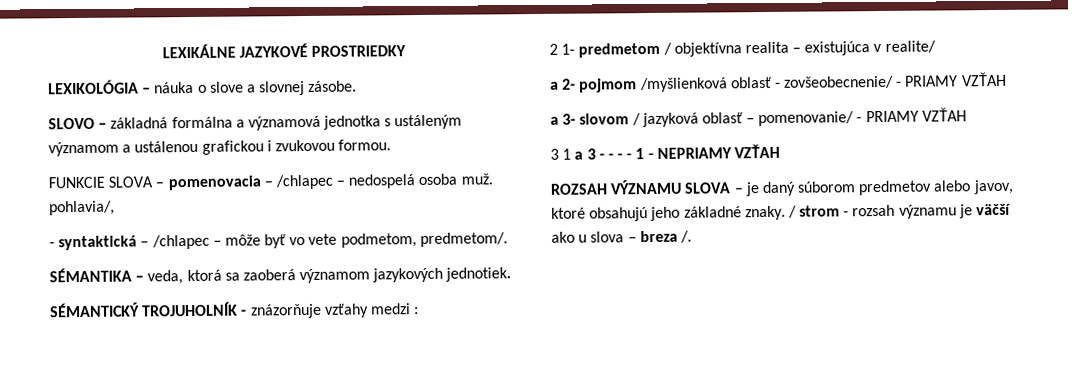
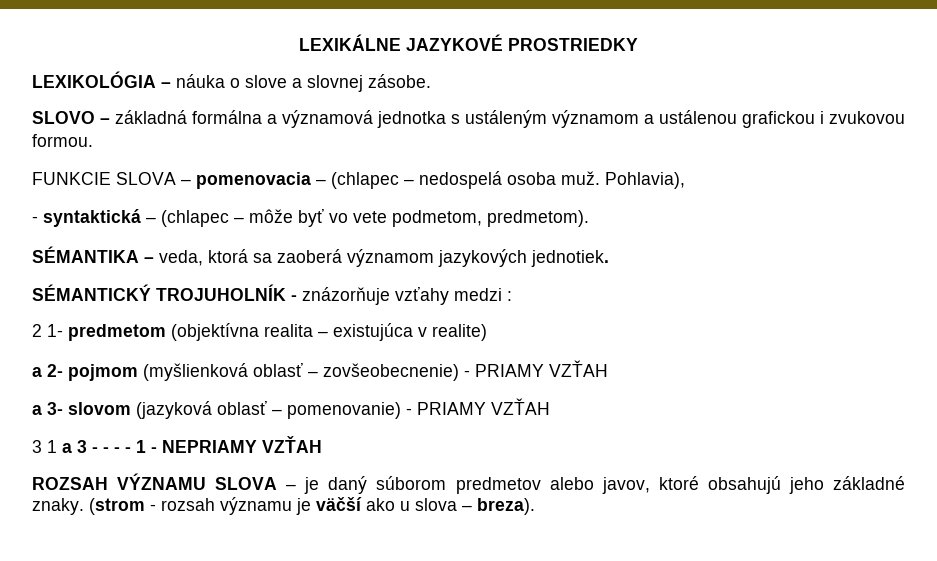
[274,174,333,190] /chlapec -> [331,172,399,189] (chlapec
[49,200,115,216] pohlavia/, -> [605,172,685,189] Pohlavia),
[151,234,210,250] /chlapec -> [161,210,229,227] (chlapec
[419,232,508,248] predmetom/. -> [487,210,589,227] predmetom).
[662,42,742,57] / objektívna -> [171,323,259,341] (objektívna
[884,40,936,53] realite/ -> [432,324,487,341] realite)
[639,75,895,93] /myšlienková oblasť - zovšeobecnenie/ -> [143,363,459,381] (myšlienková oblasť – zovšeobecnenie)
[631,111,855,128] / jazyková oblasť – pomenovanie/ -> [136,401,401,419] (jazyková oblasť – pomenovanie)
[787,205,841,218] / strom -> [89,498,145,515] (strom
[639,230,692,243] breza /. -> [477,498,535,515] breza).

